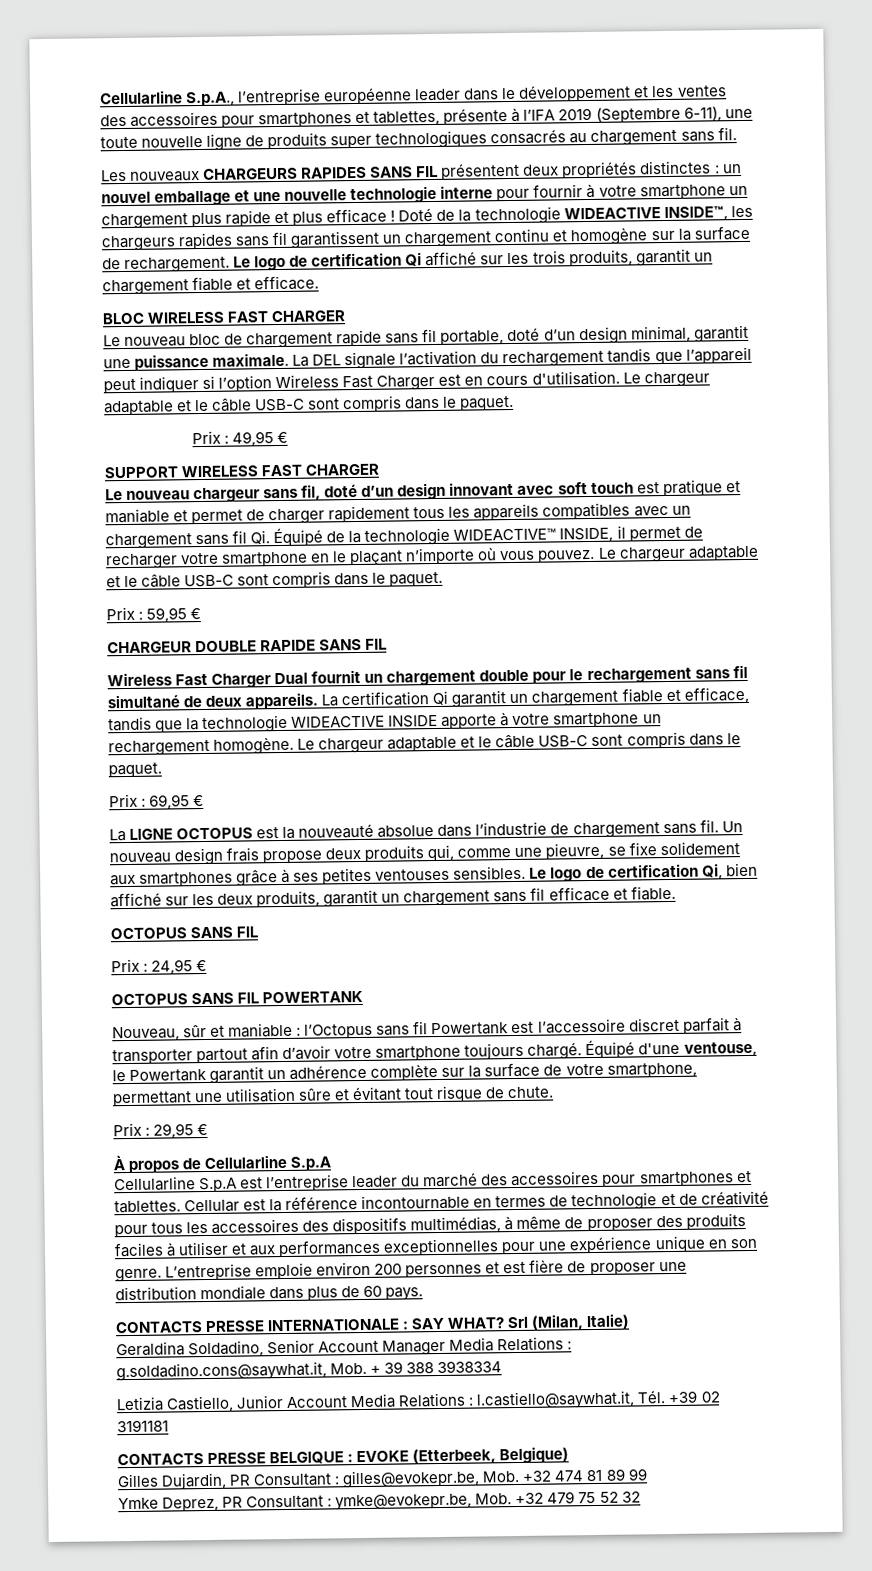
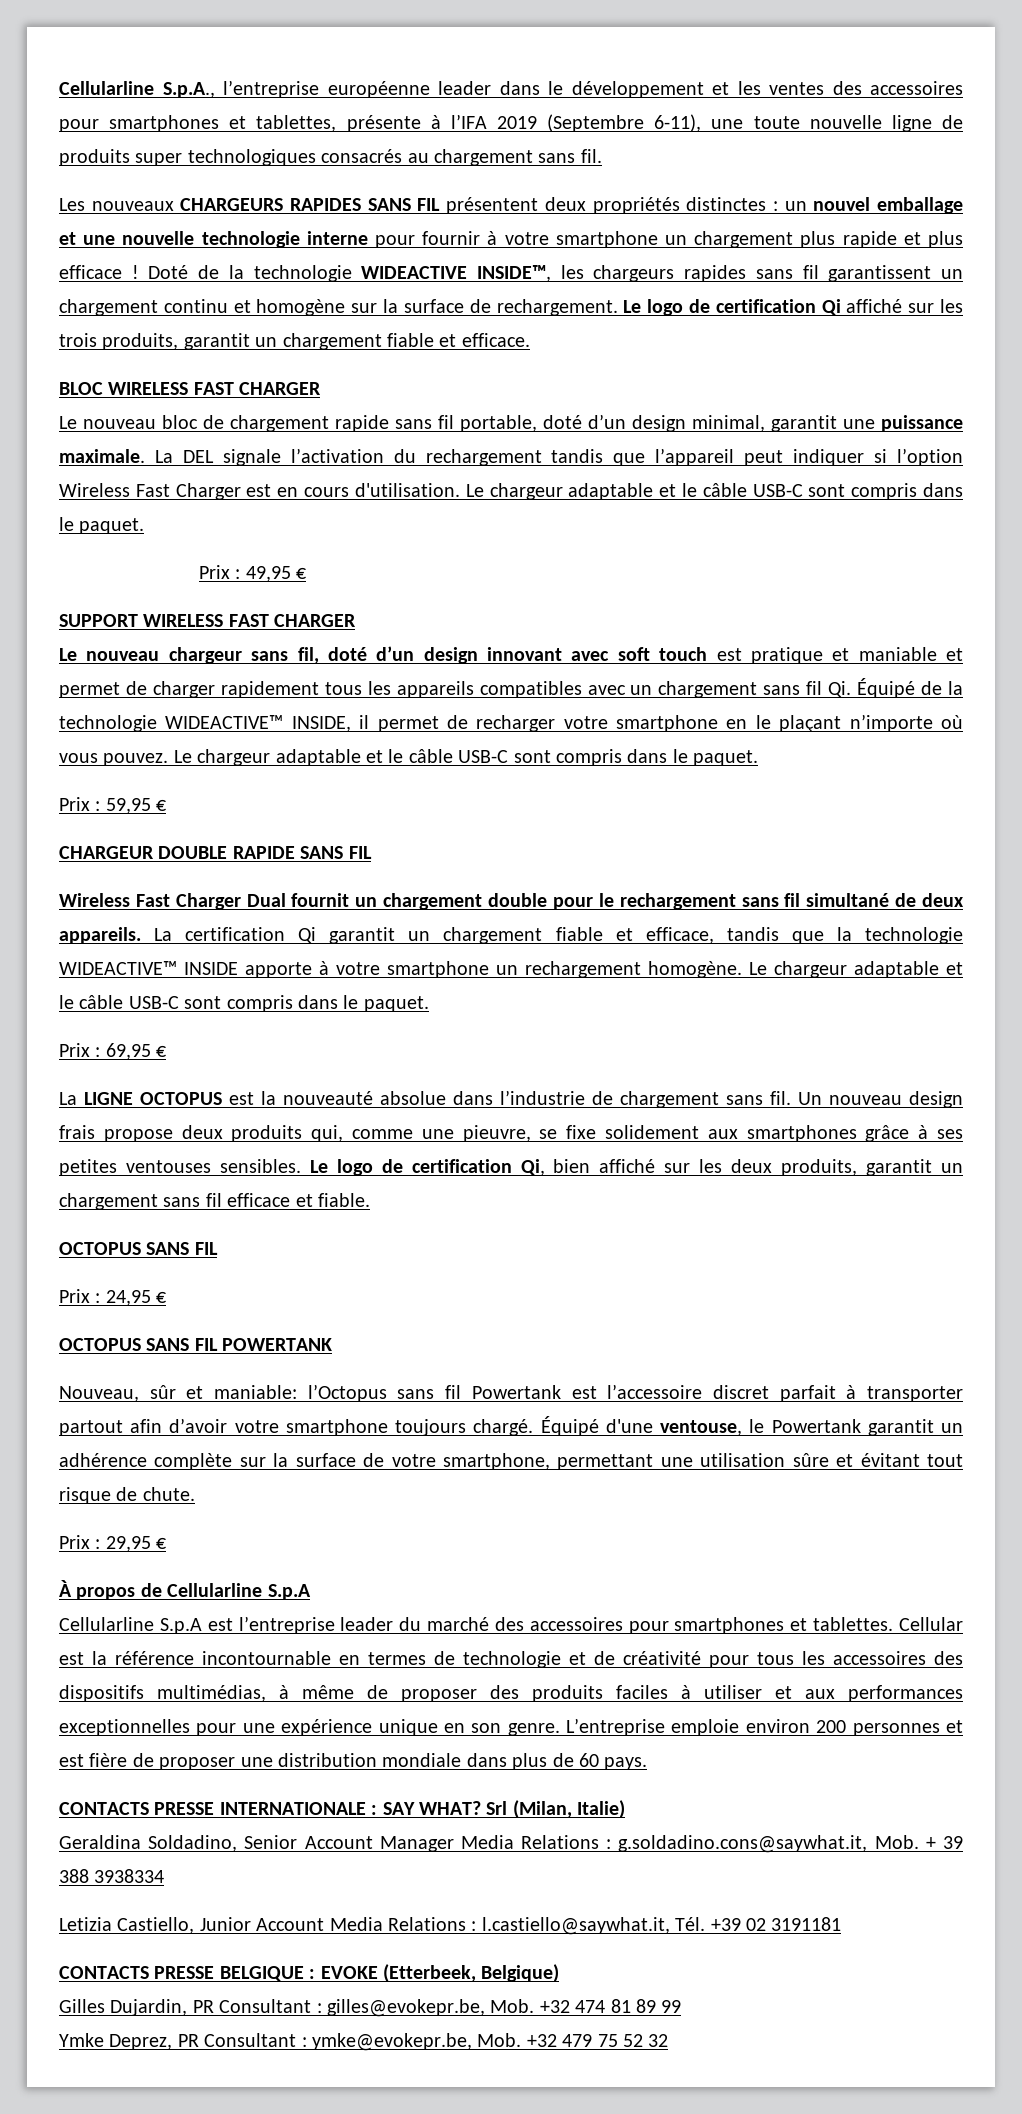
[291,715,386,728] WIDEACTIVE -> [59,961,177,975] WIDEACTIVE™
[228,1022,302,1038] maniable : -> [214,1385,298,1399] maniable:

